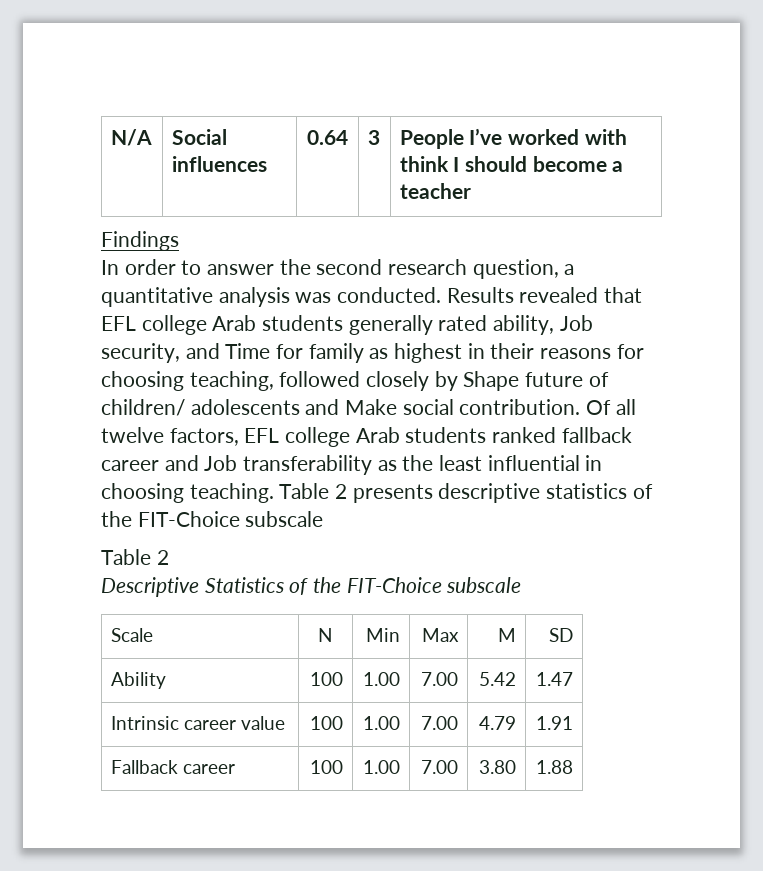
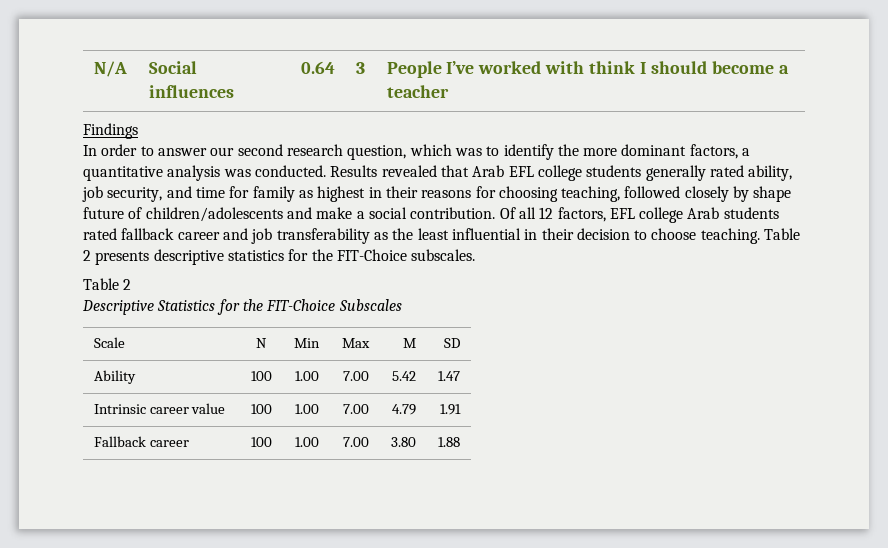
[279,259,311,275] the -> [210,147,235,156] our
(559, 269) none -> [409,144,738,160] which was to identify the more dominant factors,
[101,315,257,335] EFL college Arab -> [472,165,582,181] Arab EFL college
[559,315,593,331] Job -> [82,186,103,202] job
[225,343,271,359] Time -> [195,187,225,198] time
[463,371,520,391] Shape -> [753,186,792,202] shape
[101,399,398,416] children/ adolescents and Make -> [145,207,365,222] children/adolescents and make a
[101,427,164,443] twelve -> [539,207,554,219] 12
[492,427,557,443] ranked -> [83,228,117,240] rated
[204,455,238,471] Job -> [251,228,273,244] job
[101,483,184,503] choosing -> [541,228,697,240] their decision to choose
[632,484,653,499] [101,511,324,527] of the FIT-Choice subscale -> [288,249,476,261] for the FIT-Choice subscales.
[289,577,522,595] of the FIT-Choice subscale -> [216,299,402,315] for the FIT-Choice Subscales

